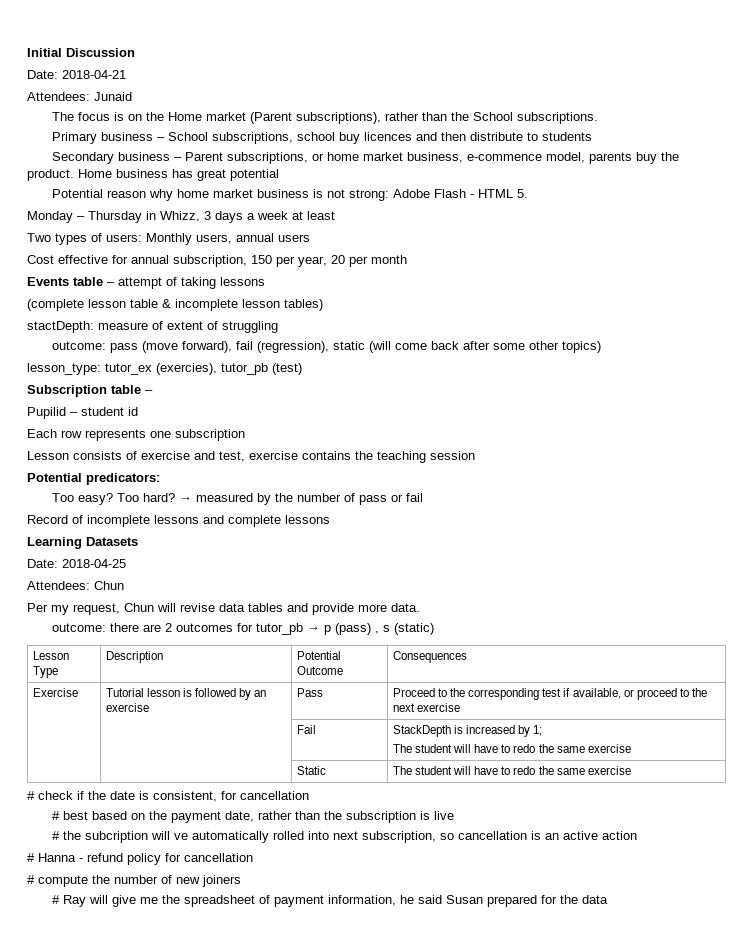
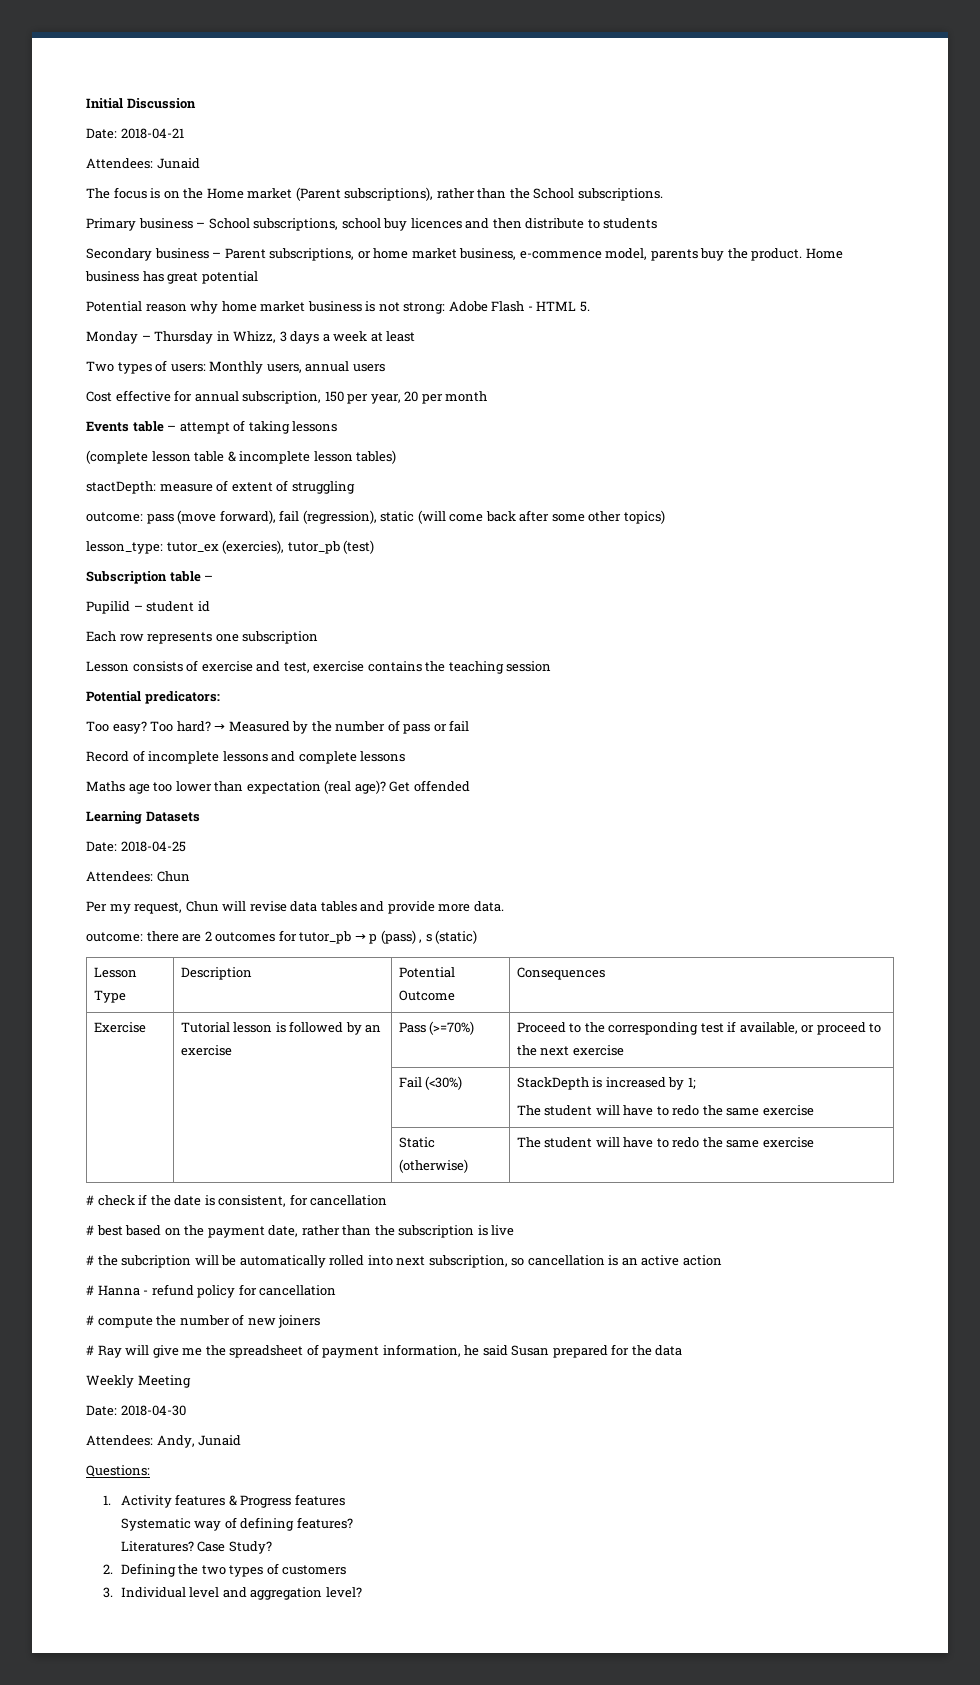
[196,493,254,502] measured -> [228,721,290,732] Measured
(330, 519) none -> [86,780,470,794] // Maths age too lower than expectation (real age)? Get offended
(323, 692) none -> [429,1021,475,1035] (>=70%)
(316, 729) none -> [425,1076,463,1090] (<30%)
(326, 770) none -> [398,1159,468,1173] (otherwise)
[174,833,189,840] ve -> [221,1255,237,1266] be
(609, 899) none -> [86,1375,191,1388] [86,1405,186,1416] [86,1435,242,1448] [86,1465,150,1477] [103,1494,345,1508] [120,1517,353,1531] [120,1541,272,1554] [103,1563,347,1577] [103,1587,362,1600] // Weekly Meeting // Date: 2018-04-30 // Attendees: Andy, Junaid // Questions: // 1. Activity features & Progress features // Systematic way of defining features? // Literatures? Case Study? // 2. Defining the two types of customers // 3. Individual level and aggregation level?

